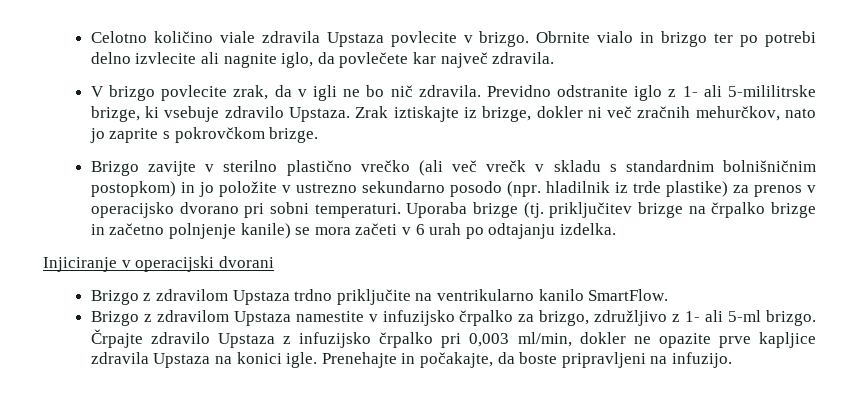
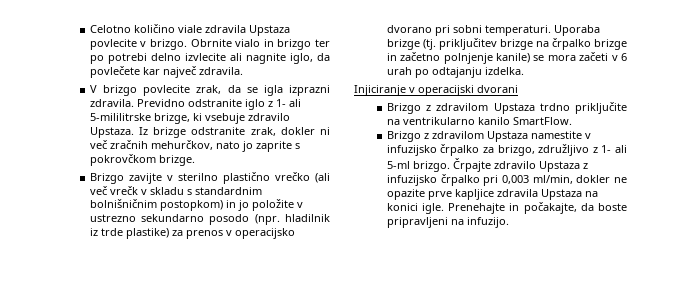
[297,85,413,101] v igli ne bo nič -> [246,85,330,96] se igla izprazni
[355,106,532,122] Zrak iztiskajte iz brizge, -> [139,127,276,138] Iz brizge odstranite zrak,

